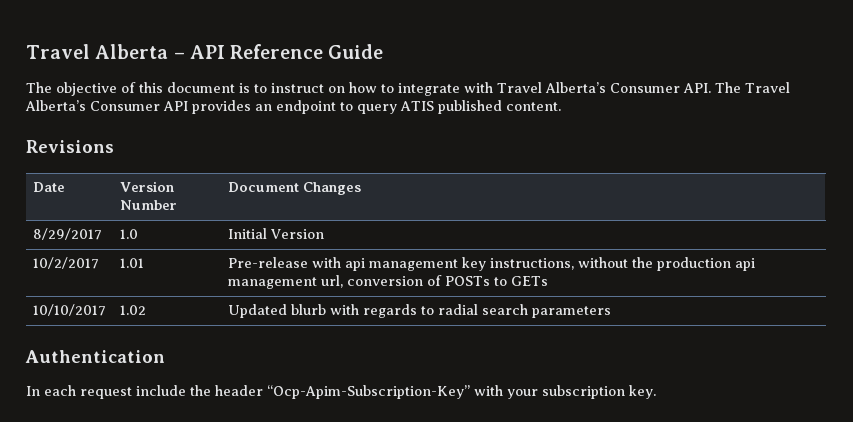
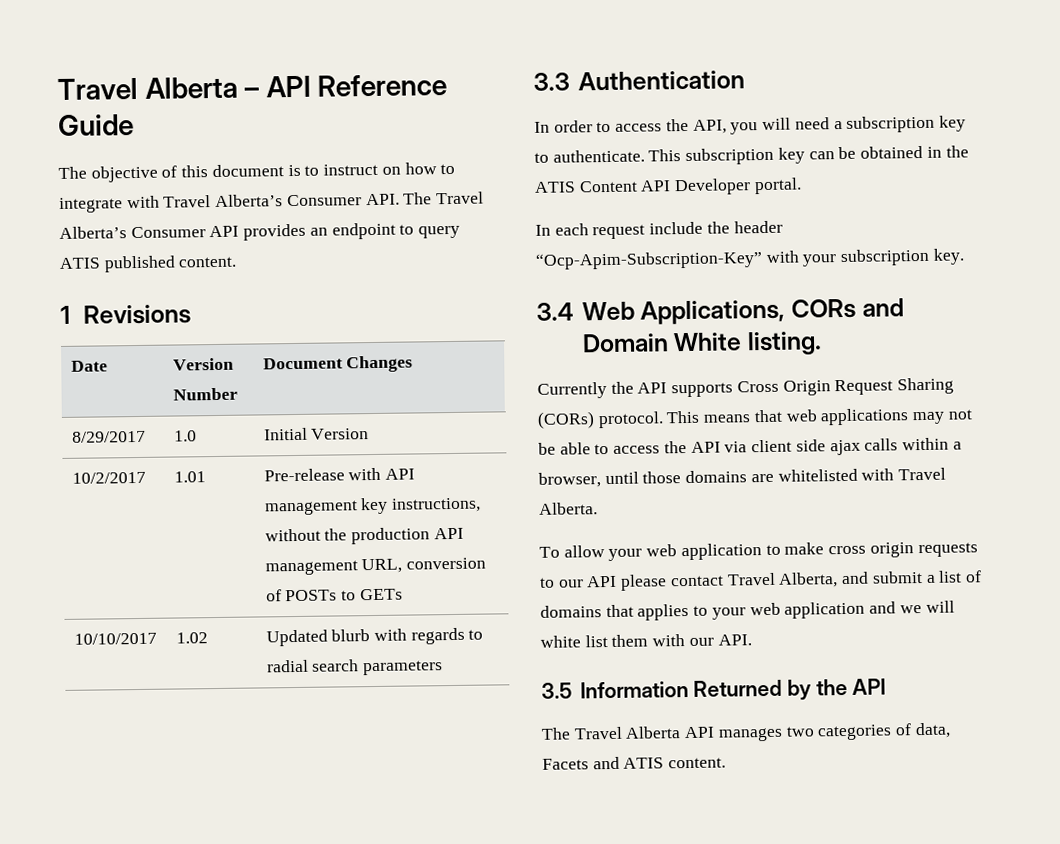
(561, 106) none -> [60,305,70,324] 1
[344,258,365,271] api -> [385,468,416,480] API
[734,258,755,271] [227,275,343,289] api management url, -> [433,527,464,540] [264,558,403,576] API management URL,
(611, 312) none -> [533,72,570,91] 3.3
(165, 356) none -> [534,115,966,135] [534,145,969,165] [534,177,802,196] // In order to access the API, you will need a subscription key to authenticate. This subscription key can be obtained in the ATIS Content API Developer portal.
(656, 392) none -> [536,298,904,325] [581,331,822,356] [537,377,955,399] [537,408,973,429] [538,437,962,456] [538,467,947,488] [539,502,598,515] [539,542,978,562] [539,570,982,591] [540,600,955,621] [540,634,752,648] [541,678,887,701] [541,722,951,742] [542,756,727,770] // 3.4 Web Applications, CORs and Domain White listing. // Currently the API supports Cross Origin Request Sharing (CORs) protocol. This means that web applications may not be able to access the API via client side ajax calls within a browser, until those domains are whitelisted with Travel Alberta. // To allow your web application to make cross origin requests to our API please contact Travel Alberta, and submit a list of domains that applies to your web application and we will white list them with our API. // 3.5 Information Returned by the API // The Travel Alberta API manages two categories of data, Facets and ATIS content.

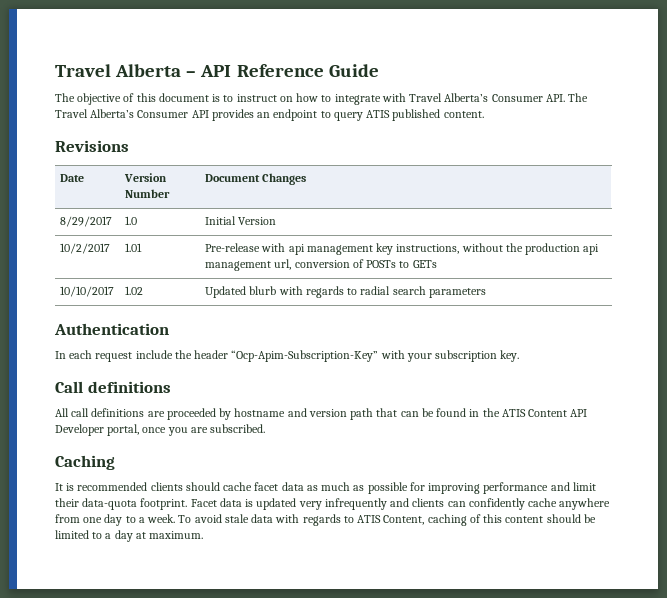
[60,305,70,324] 1 -> (484, 114) none
[385,468,416,480] API -> [288,244,305,255] api
[433,527,464,540] [264,558,403,576] API management URL, -> [583,244,600,255] [205,259,292,271] api management url,
[533,72,570,91] 3.3 -> (486, 293) none
[534,115,966,135] [534,145,969,165] [534,177,802,196] // In order to access the API, you will need a subscription key to authenticate. This subscription key can be obtained in the ATIS Content API Developer portal. -> (169, 329) none
[536,298,904,325] [581,331,822,356] [537,377,955,399] [537,408,973,429] [538,437,962,456] [538,467,947,488] [539,502,598,515] [539,542,978,562] [539,570,982,591] [540,600,955,621] [540,634,752,648] [541,678,887,701] [541,722,951,742] [542,756,727,770] 3.4 Web Applications, CORs and Domain White listing. // Currently the API supports Cross Origin Request Sharing (CORs) protocol. This means that web applications may not be able to access the API via client side ajax calls within a browser, until those domains are whitelisted with Travel Alberta. // To allow your web application to make cross origin requests to our API please contact Travel Alberta, and submit a list of domains that applies to your web application and we will white list them with our API. // 3.5 Information Returned by the API // The Travel Alberta API manages two categories of data, Facets and ATIS content. -> [55,381,171,393] [55,408,588,420] [55,424,266,436] [55,455,115,470] [55,482,596,494] [55,498,611,510] [55,514,596,526] [55,530,204,542] Call definitions // All call definitions are proceeded by hostname and version path that can be found in the ATIS Content API Developer portal, once you are subscribed. // Caching // It is recommended clients should cache facet data as much as possible for improving performance and limit their data-quota footprint. Facet data is updated very infrequently and clients can confidently cache anywhere from one day to a week. To avoid stale data with regards to ATIS Content, caching of this content should be limited to a day at maximum.

